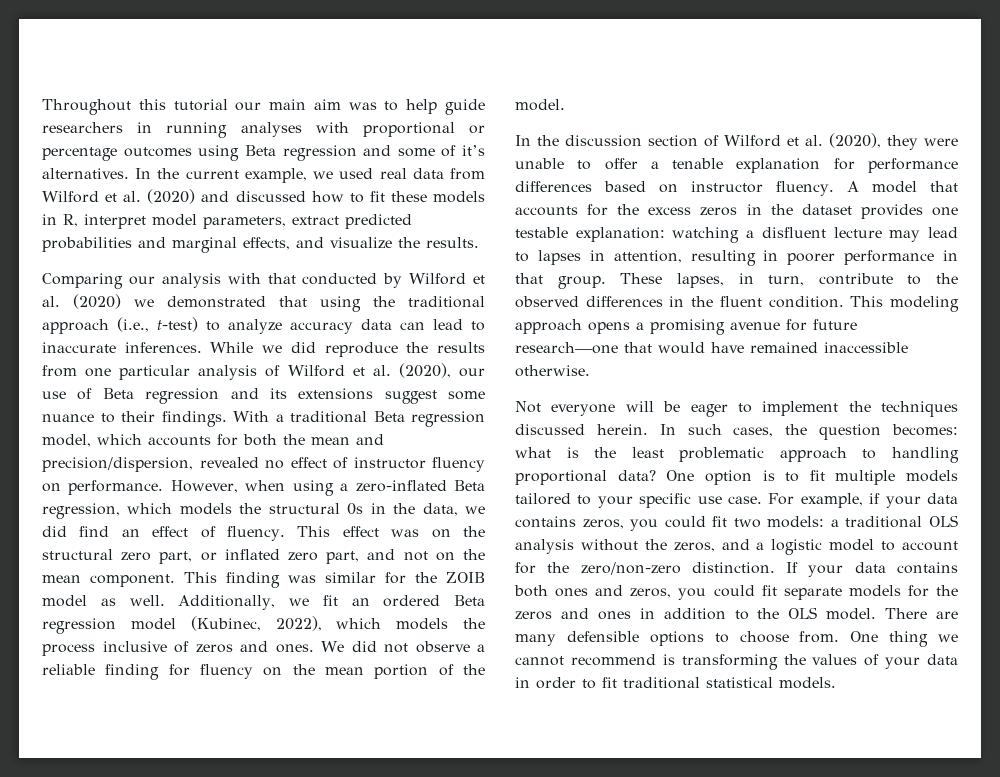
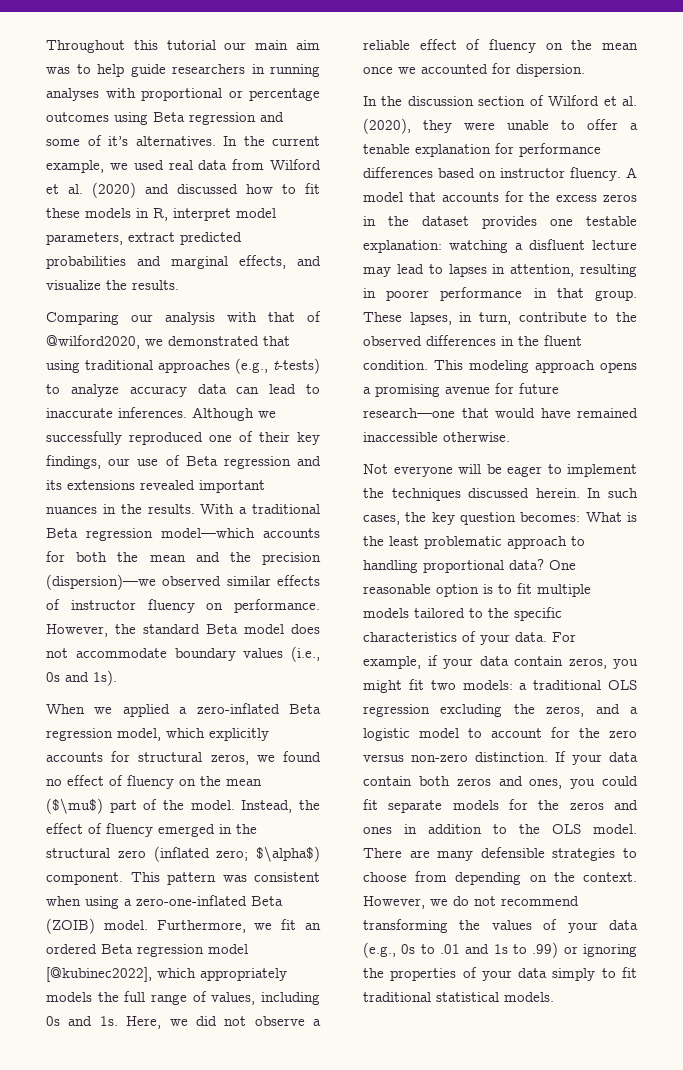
[302,273,485,288] [42,294,485,312] [42,317,198,334] conducted by Wilford et al. (2020) we demonstrated that using the traditional approach (i.e., t-test) -> [307,311,321,322] [46,335,290,349] [46,358,320,374] of @wilford2020, we demonstrated that using traditional approaches (e.g., t-tests)
[210,342,486,357] [42,363,451,380] While we did reproduce the results from one particular analysis of Wilford et al. (2020), -> [192,407,276,421] [46,431,320,445] [46,455,101,469] Although we successfully reproduced one of their key findings,
[384,390,485,404] [42,411,227,427] suggest some nuance to their findings. -> [140,480,265,493] [46,504,195,514] revealed important nuances in the results.
[42,434,142,447] model, which -> [161,528,255,538] model—which
[42,457,327,472] precision/dispersion, revealed no effect -> [229,552,321,565] [46,574,320,590] the precision (dispersion)—we observed similar effects
[245,480,485,496] [42,503,486,519] [42,526,486,541] [42,549,485,564] [42,572,485,588] [42,595,276,610] when using a zero-inflated Beta regression, which models the structural 0s in the data, we did find an effect of fluency. This effect was on the structural zero part, or inflated zero part, and not on the mean component. This finding was similar for the ZOIB model as well. Additionally, -> [115,624,320,634] [46,646,320,662] [46,670,117,686] [46,703,321,717] [46,728,269,741] [46,751,321,765] [46,775,262,789] [46,798,320,814] [46,823,257,837] [46,846,320,862] [46,872,320,885] [46,895,283,909] [46,918,246,934] the standard Beta model does not accommodate boundary values (i.e., 0s and 1s). // When we applied a zero-inflated Beta regression model, which explicitly accounts for structural zeros, we found no effect of fluency on the mean ($\mu$) part of the model. Instead, the effect of fluency emerged in the structural zero (inflated zero; $\alpha$) component. This pattern was consistent when using a zero-one-inflated Beta (ZOIB) model. Furthermore,
[190,616,485,631] [42,641,345,656] (Kubinec, 2022), which models the process inclusive of zeros and ones. We -> [46,967,287,982] [46,991,320,1005] [46,1016,188,1029] [@kubinec2022], which appropriately models the full range of values, including 0s and 1s. Here, we
[105,664,485,680] [515,99,565,111] finding for fluency on the mean portion of the model. -> [419,39,638,53] [363,63,585,77] effect of fluency on the mean once we accounted for dispersion.
(808, 429) none -> [431,512,455,525] key
[515,447,551,458] what -> [585,512,622,522] What
(695, 475) none -> [363,584,431,594] reasonable
[597,493,762,508] your specific use case. -> [488,607,562,621] [363,631,547,645] the specific characteristics of your data.
[515,516,706,531] contains zeros, you could -> [514,656,638,669] [363,680,402,693] contain zeros, you might
[515,539,638,554] analysis without -> [363,704,503,717] regression excluding
[580,562,681,575] zero/non-zero -> [609,730,637,738] [363,754,468,762] zero versus non-zero
[897,562,958,574] [514,585,672,598] contains both ones and zeros, -> [363,776,563,789] contain both zeros and ones,
[649,631,704,646] options -> [552,848,616,861] strategies
[799,631,958,647] [515,654,675,666] from. One thing we cannot recommend is -> [415,871,637,885] [363,896,579,909] from depending on the context. However, we do not recommend
[515,677,576,689] in order -> [363,942,637,958] [363,967,596,981] (e.g., 0s to .01 and 1s to .99) or ignoring the properties of your data simply

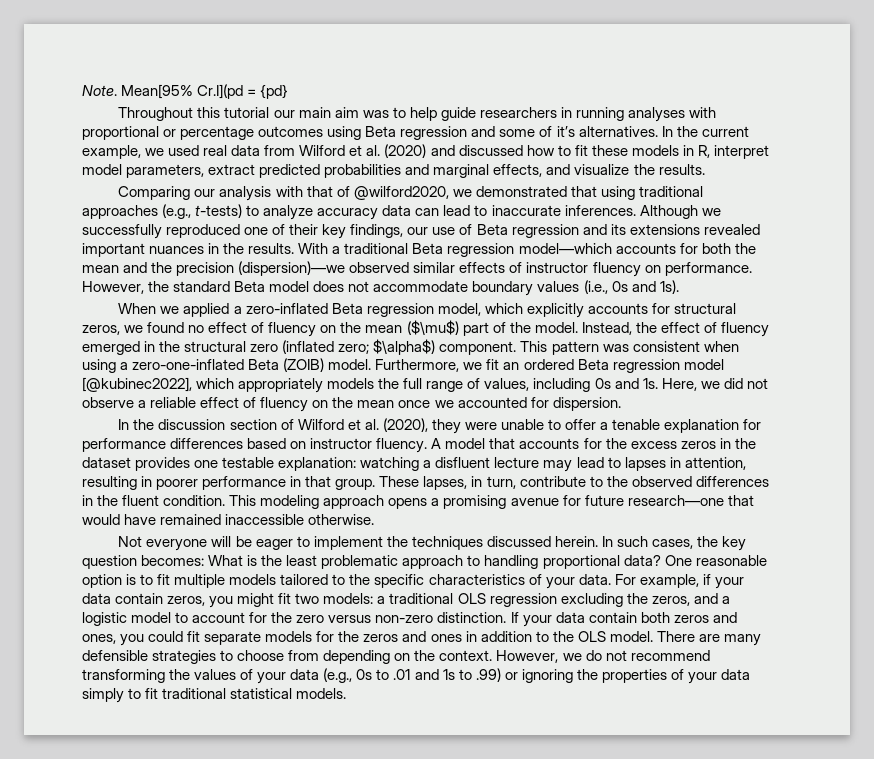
(46, 46) none -> [82,84,289,99] Note. Mean[95% Cr.I](pd = {pd} //

